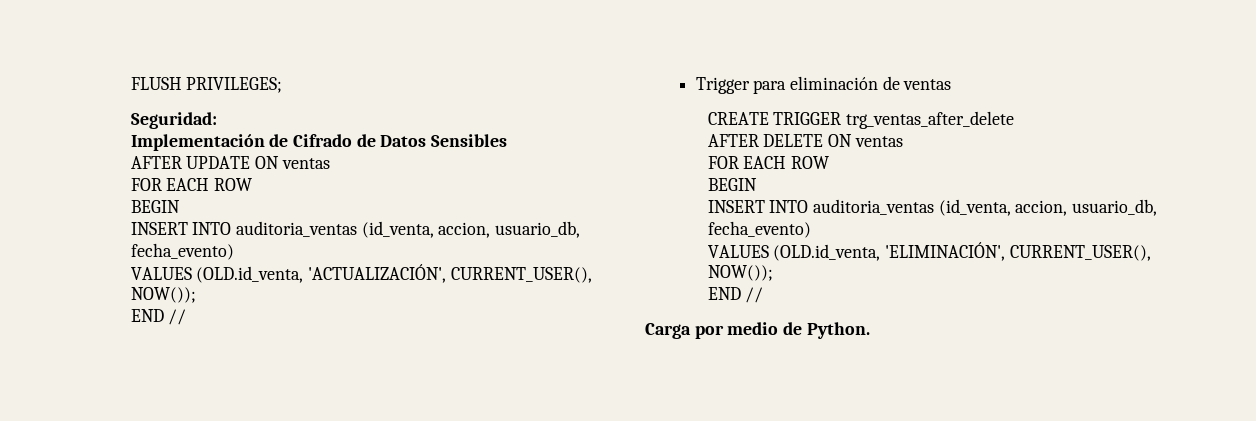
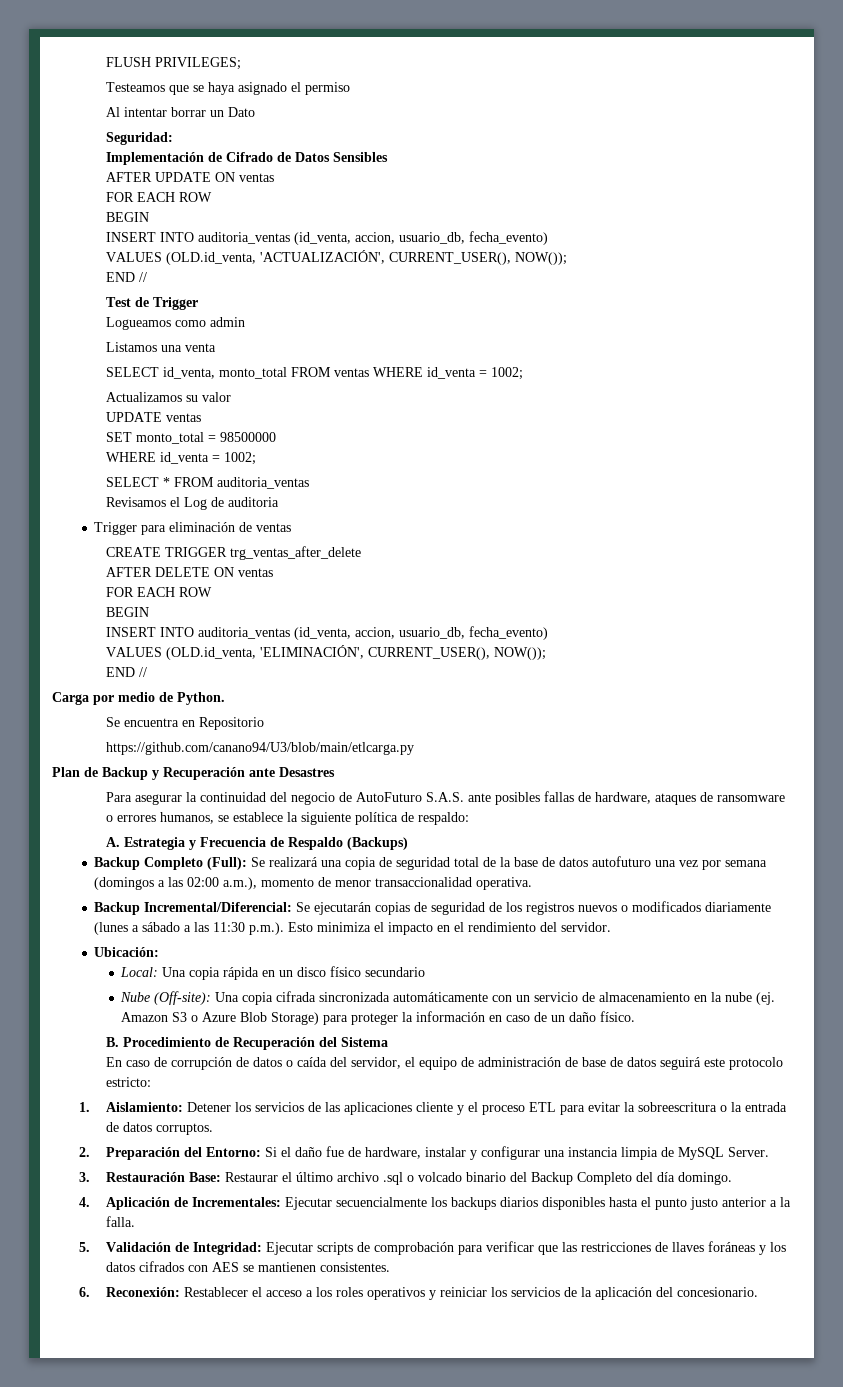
(283, 85) none -> [105,82,350,95] [105,107,255,117] // Testeamos que se haya asignado el permiso // Al intentar borrar un Dato
(187, 317) none -> [105,297,198,310] [105,317,245,330] [105,342,216,352] [105,367,523,380] [105,392,231,402] [105,412,201,422] [105,432,276,444] [105,452,256,465] [105,477,309,489] [105,497,279,510] // Test de Trigger // Logueamos como admin // Listamos una venta // SELECT id_venta, monto_total FROM ventas WHERE id_venta = 1002; // Actualizamos su valor // UPDATE ventas // SET monto_total = 98500000 // WHERE id_venta = 1002; // SELECT * FROM auditoria_ventas // Revisamos el Log de auditoria
(870, 330) none -> [105,717,264,730] [105,742,414,755] [52,767,335,780] [105,791,785,805] [105,812,469,825] [105,837,408,850] [94,856,768,870] [94,877,533,890] [94,901,772,915] [94,922,612,935] [94,947,160,957] [120,966,426,980] [120,991,776,1005] [121,1011,636,1025] [105,1037,388,1050] [105,1057,783,1070] [105,1077,151,1087] [78,1102,787,1115] [105,1122,213,1135] [78,1146,769,1160] [78,1172,732,1185] [78,1197,791,1210] [105,1216,135,1227] [78,1241,786,1255] [105,1261,390,1272] [78,1287,758,1300] // Se encuentra en Repositorio // https://github.com/canano94/U3/blob/main/etlcarga.py // Plan de Backup y Recuperación ante Desastres // Para asegurar la continuidad del negocio de AutoFuturo S.A.S. ante posibles fallas de hardware, ataques de ransomware o errores humanos, se establece la siguiente política de respaldo: // A. Estrategia y Frecuencia de Respaldo (Backups) // Backup Completo (Full): Se realizará una copia de seguridad total de la base de datos autofuturo una vez por semana (domingos a las 02:00 a.m.), momento de menor transaccionalidad operativa. // Backup Incremental/Diferencial: Se ejecutarán copias de seguridad de los registros nuevos o modificados diariamente (lunes a sábado a las 11:30 p.m.). Esto minimiza el impacto en el rendimiento del servidor. // Ubicación: // Local: Una copia rápida en un disco físico secundario // Nube (Off-site): Una copia cifrada sincronizada automáticamente con un servicio de almacenamiento en la nube (ej. Amazon S3 o Azure Blob Storage) para proteger la información en caso de un daño físico. // B. Procedimiento de Recuperación del Sistema // En caso de corrupción de datos o caída del servidor, el equipo de administración de base de datos seguirá este protocolo estricto: // 1. Aislamiento: Detener los servicios de las aplicaciones cliente y el proceso ETL para evitar la sobreescritura o la entrada de datos corruptos. // 2. Preparación del Entorno: Si el daño fue de hardware, instalar y configurar una instancia limpia de MySQL Server. // 3. Restauración Base: Restaurar el último archivo .sql o volcado binario del Backup Completo del día domingo. // 4. Aplicación de Incrementales: Ejecutar secuencialmente los backups diarios disponibles hasta el punto justo anterior a la falla. // 5. Validación de Integridad: Ejecutar scripts de comprobación para verificar que las restricciones de llaves foráneas y los datos cifrados con AES se mantienen consistentes. // 6. Reconexión: Restablecer el acceso a los roles operativos y reiniciar los servicios de la aplicación del concesionario.

